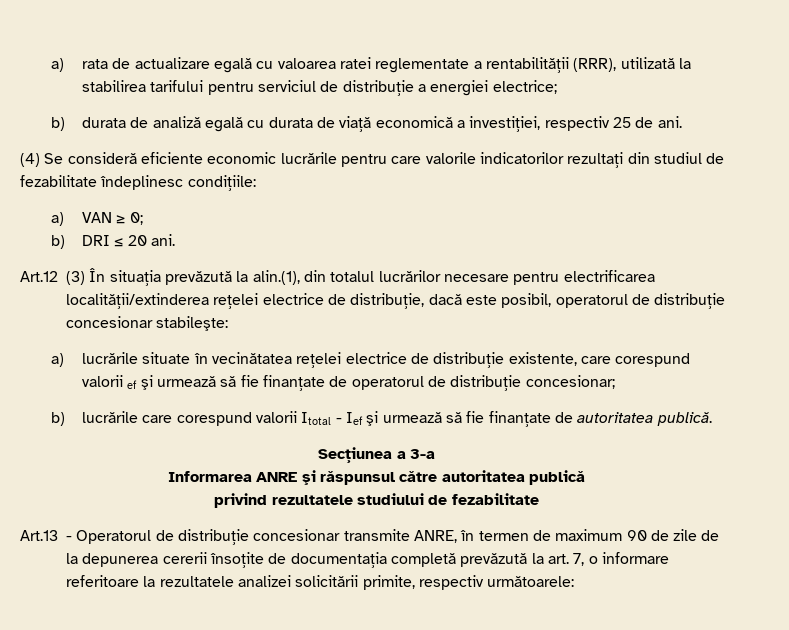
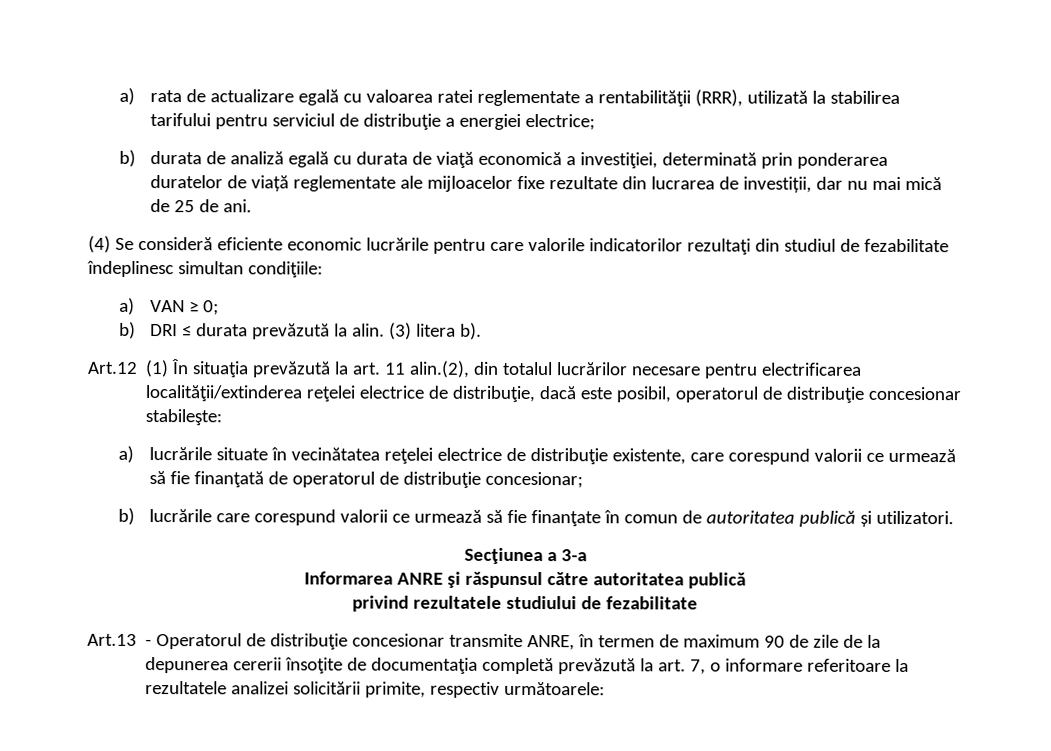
[544,116,610,131] respectiv -> [662,152,889,169] [150,175,943,193] [150,199,171,213] determinată prin ponderarea duratelor de viață reglementate ale mijloacelor fixe rezultate din lucrarea de investiții, dar nu mai mică de
(184, 182) none -> [177,261,244,275] simultan
[127,234,176,246] 20 ani. -> [196,322,483,340] durata prevăzută la alin. (3) litera b).
[66,271,85,285] (3) -> [145,360,170,378] (1)
[252,270,300,285] alin.(1), -> [353,360,471,378] art. 11 alin.(2),
[127,375,326,391] ef şi urmează să fie finanţate -> [866,448,957,463] [149,471,265,488] ce urmează să fie finanţată
[301,411,712,427] Itotal - Ief şi urmează să fie finanţate de autoritatea publică. -> [392,509,955,527] ce urmează să fie finanţate în comun de autoritatea publică și utilizatori.

